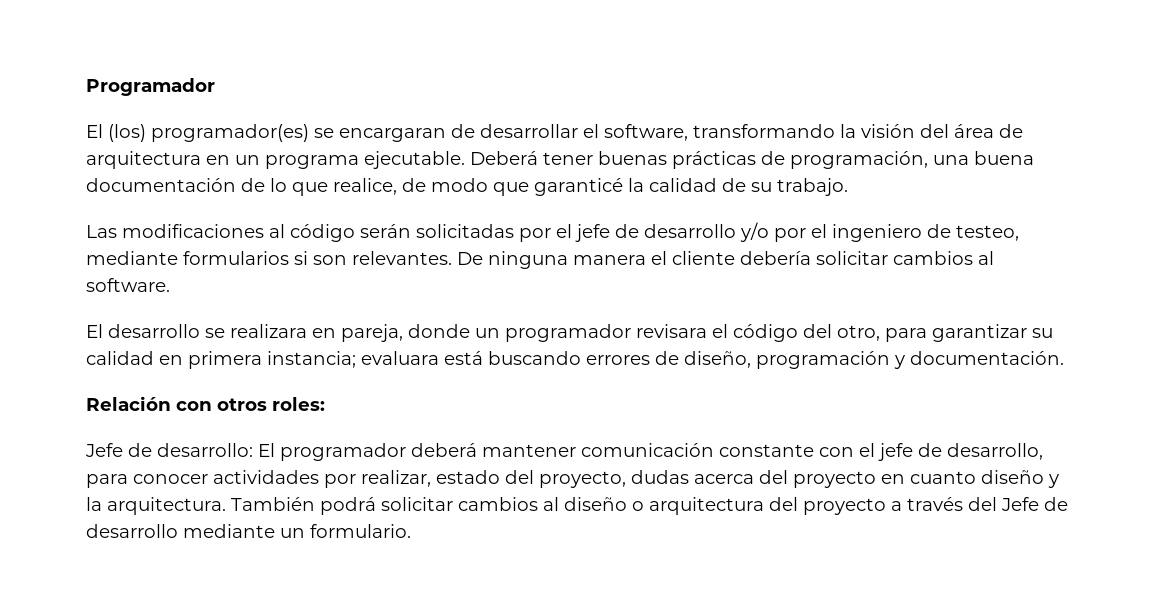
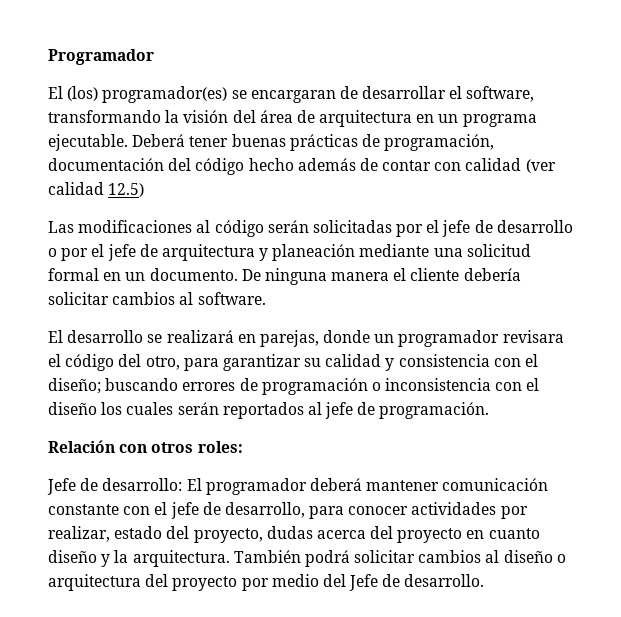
[933,151,1034,165] [86,178,848,196] una buena documentación de lo que realice, de modo que garanticé la calidad de su trabajo. -> [48,158,556,175] [48,182,145,197] documentación del código hecho además de contar con calidad (ver calidad 12.5)
[740,222,1019,242] [86,251,452,265] y/o por el ingeniero de testeo, mediante formularios si son relevantes. -> [48,244,531,261] [48,268,238,281] o por el jefe de arquitectura y planeación mediante una solicitud formal en un documento.
[230,324,403,342] realizara en pareja, -> [166,330,319,347] realizará en parejas,
[159,351,1064,369] en primera instancia; evaluara está buscando errores de diseño, programación y documentación. -> [385,354,539,371] [48,378,540,395] [48,402,490,419] y consistencia con el diseño; buscando errores de programación o inconsistencia con el diseño los cuales serán reportados al jefe de programación.
[891,497,963,511] a través -> [241,574,319,591] por medio
[86,524,411,538] desarrollo mediante un formulario. -> [404,574,485,587] desarrollo.

